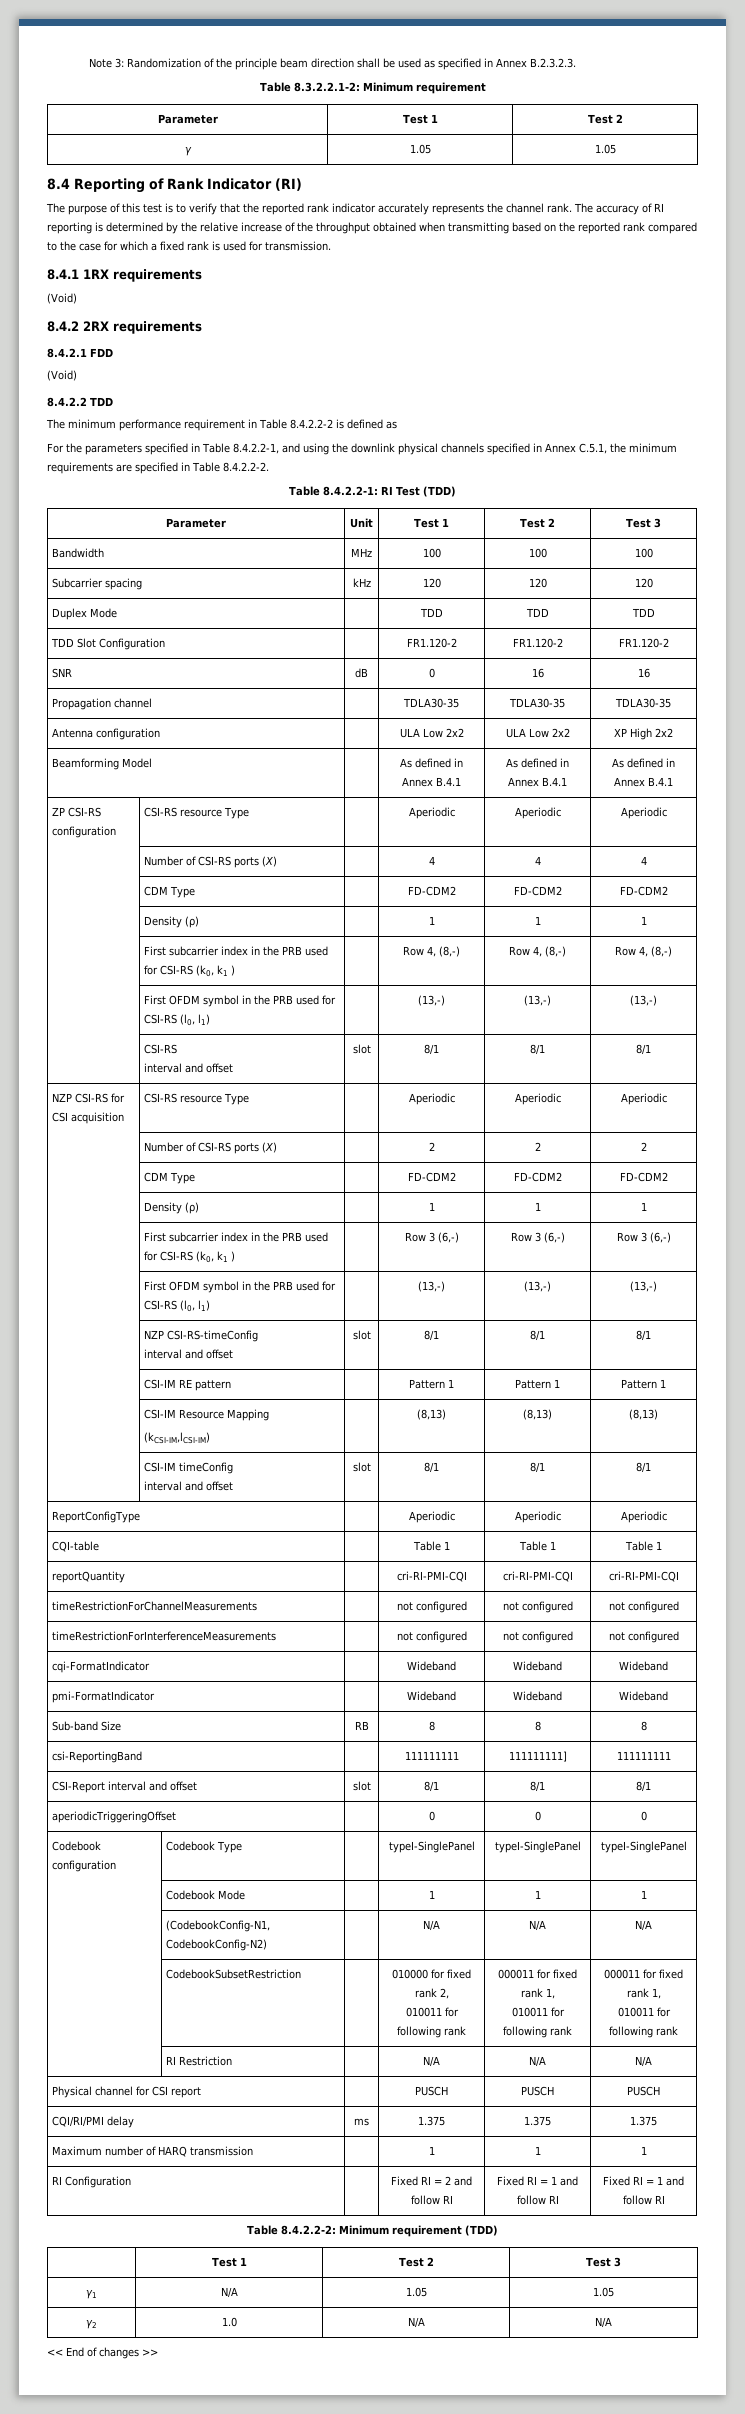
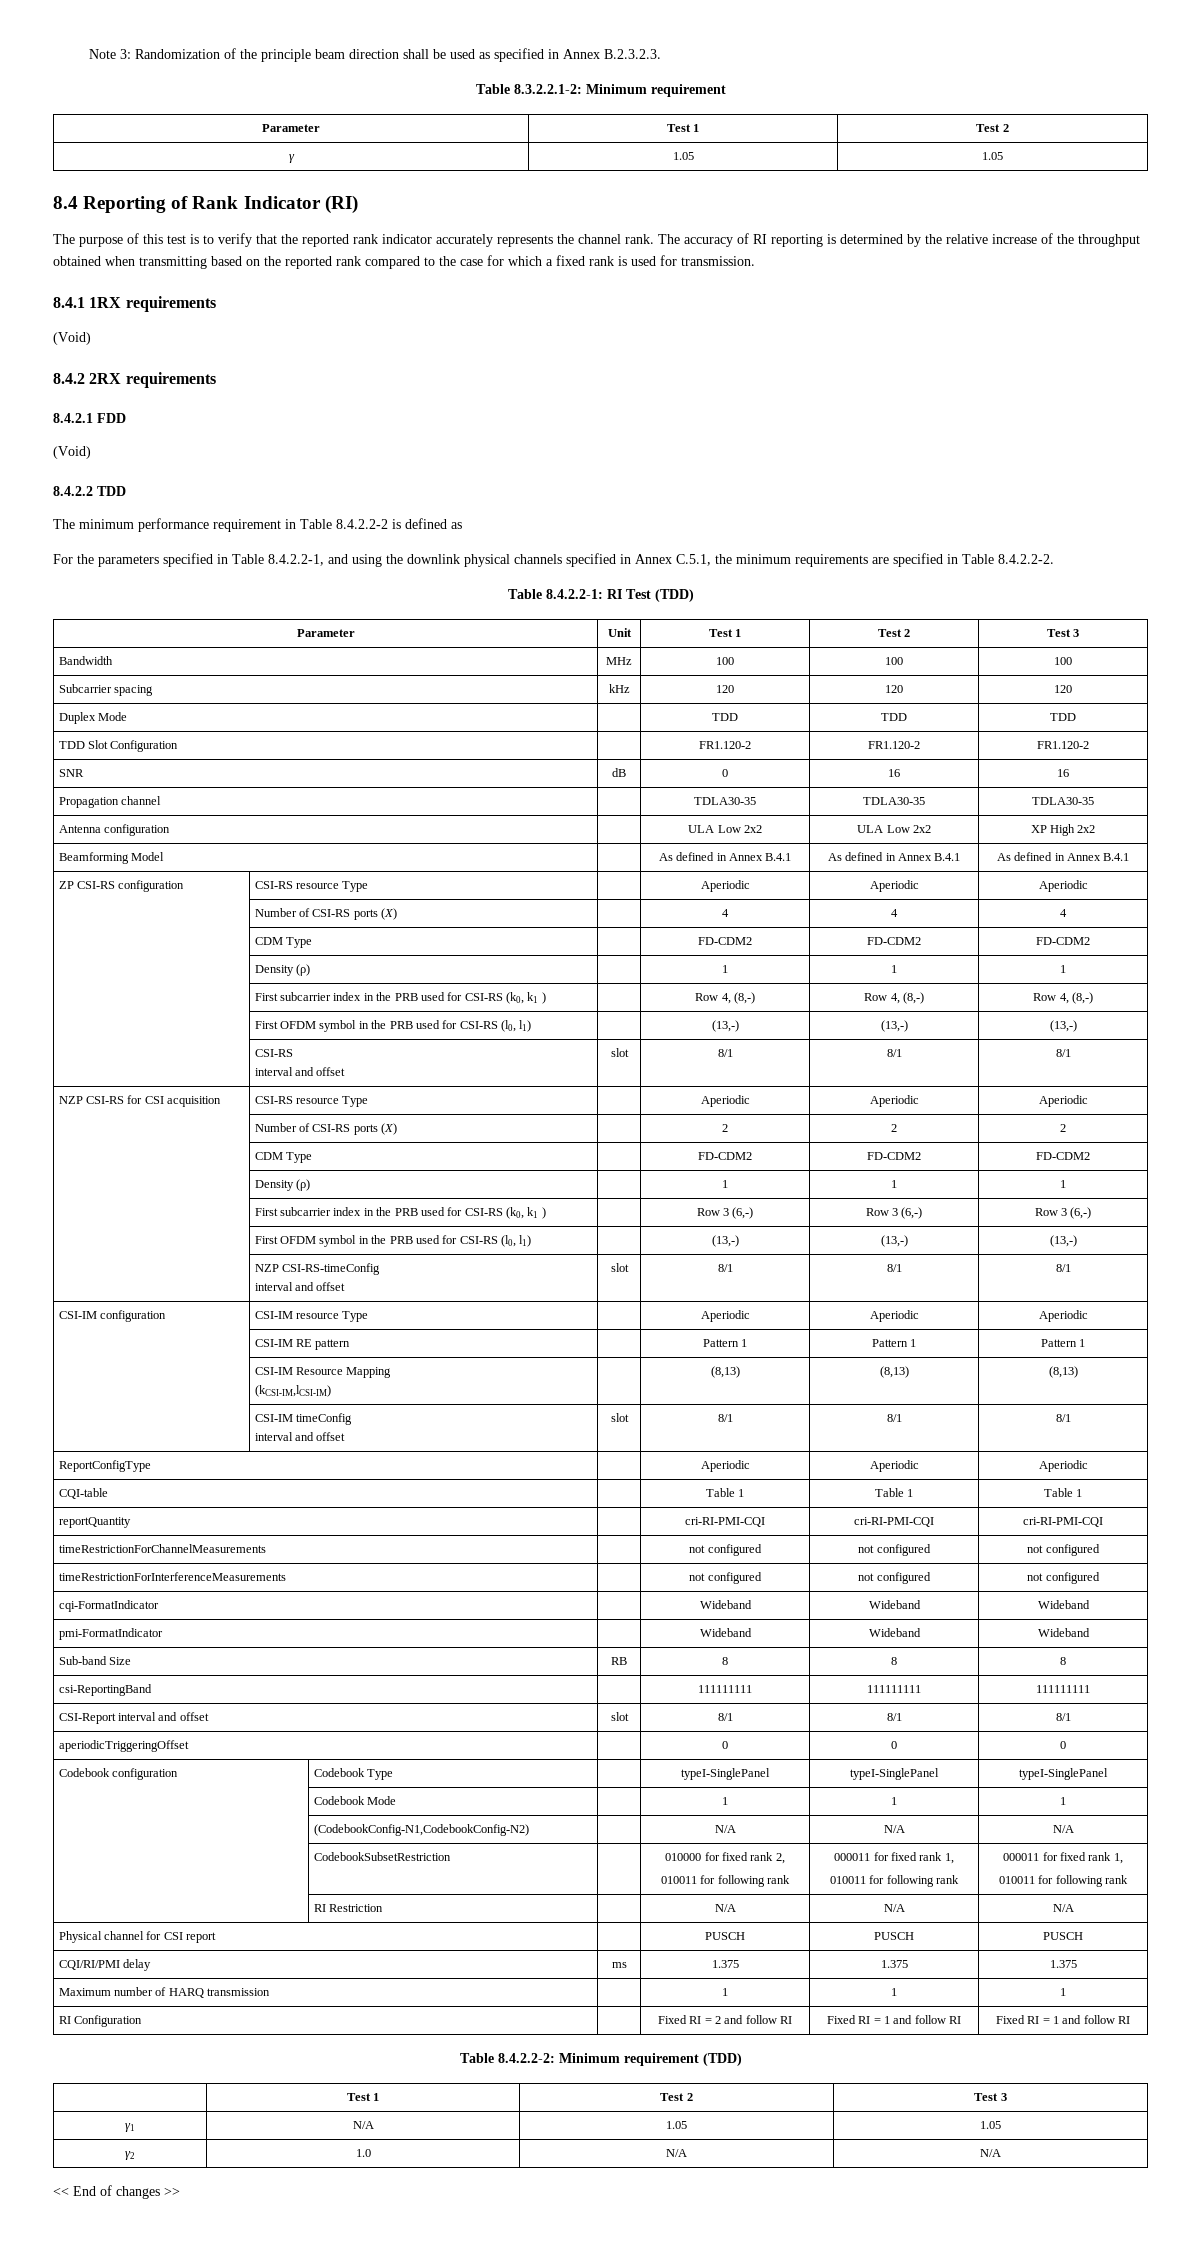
(651, 1335) none -> [58,1310,167,1322] [254,1311,369,1322] [700,1310,750,1322] [869,1310,919,1322] [1038,1310,1088,1322] // CSI-IM configuration | CSI-IM resource Type | | Aperiodic | Aperiodic | Aperiodic
[508,1751,567,1762] 111111111] -> [867,1685,921,1693] 111111111

